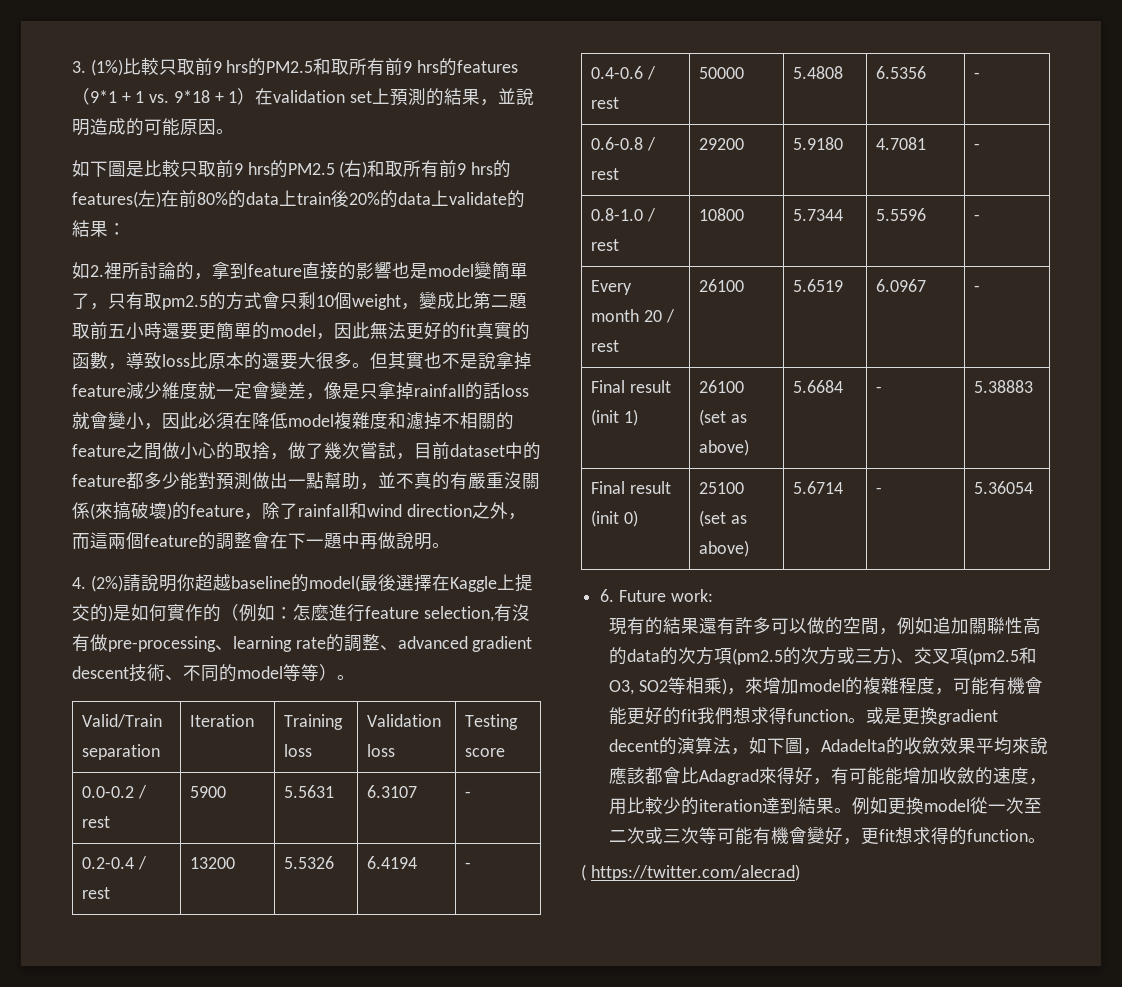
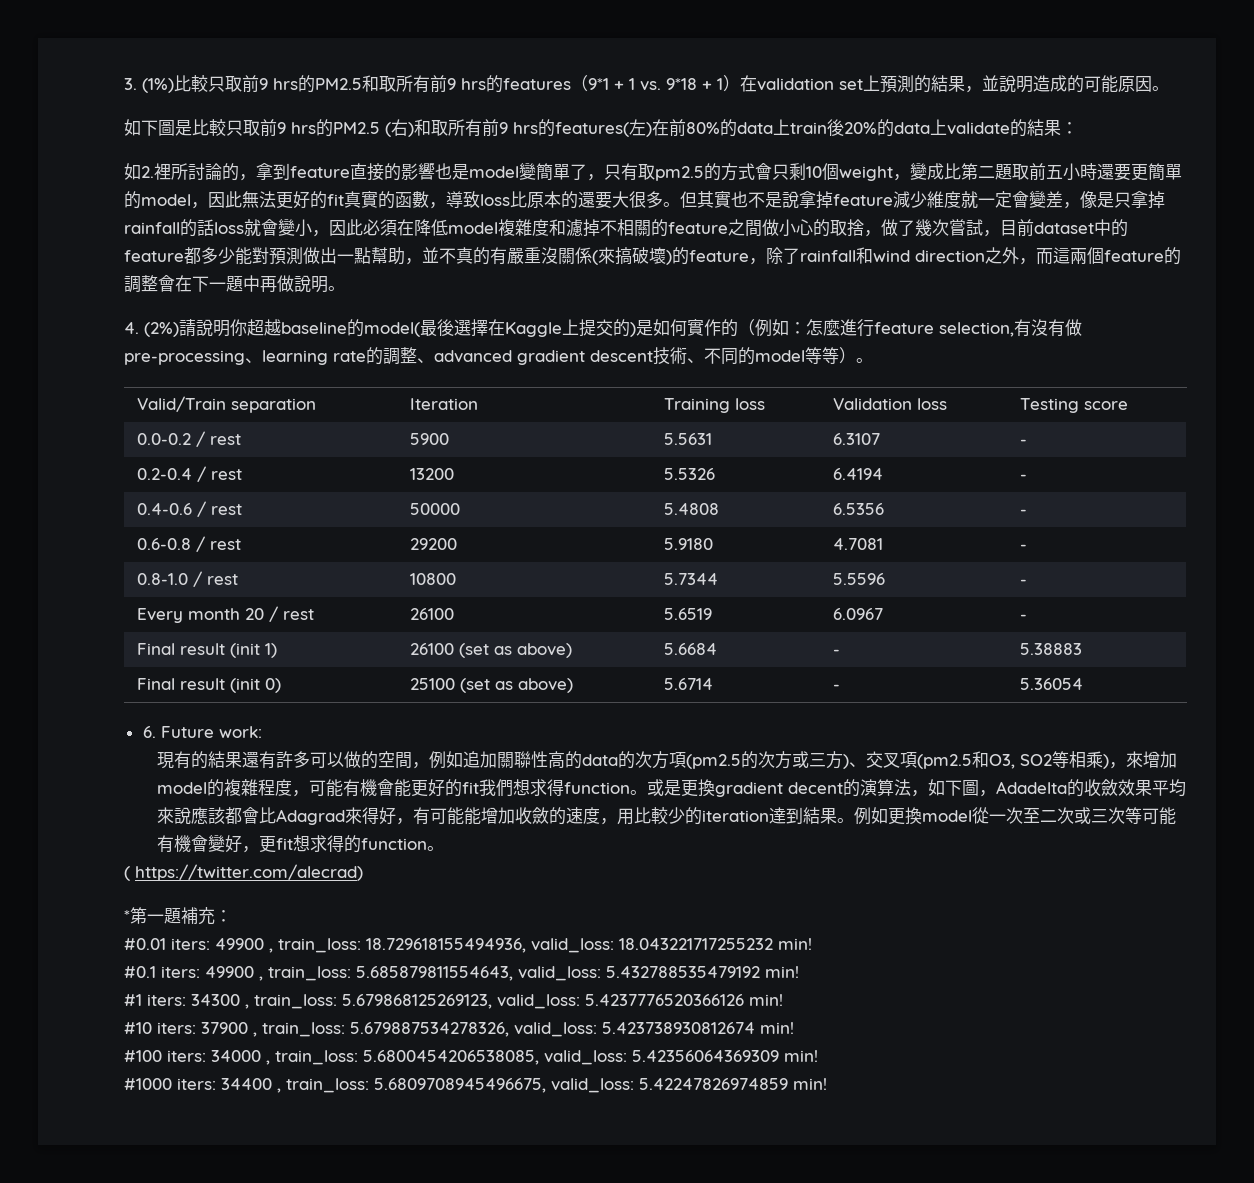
(800, 872) none -> [124,907,232,925] [124,938,812,953] [124,966,799,981] [124,994,783,1009] [124,1022,794,1037] [124,1050,818,1065] [124,1078,827,1093] // *第一題補充： // #0.01 iters: 49900 , train_loss: 18.729618155494936, valid_loss: 18.043221717255232 min! // #0.1 iters: 49900 , train_loss: 5.685879811554643, valid_loss: 5.432788535479192 min! // #1 iters: 34300 , train_loss: 5.679868125269123, valid_loss: 5.4237776520366126 min! // #10 iters: 37900 , train_loss: 5.679887534278326, valid_loss: 5.423738930812674 min! // #100 iters: 34000 , train_loss: 5.6800454206538085, valid_loss: 5.42356064369309 min! // #1000 iters: 34400 , train_loss: 5.6809708945496675, valid_loss: 5.42247826974859 min!

